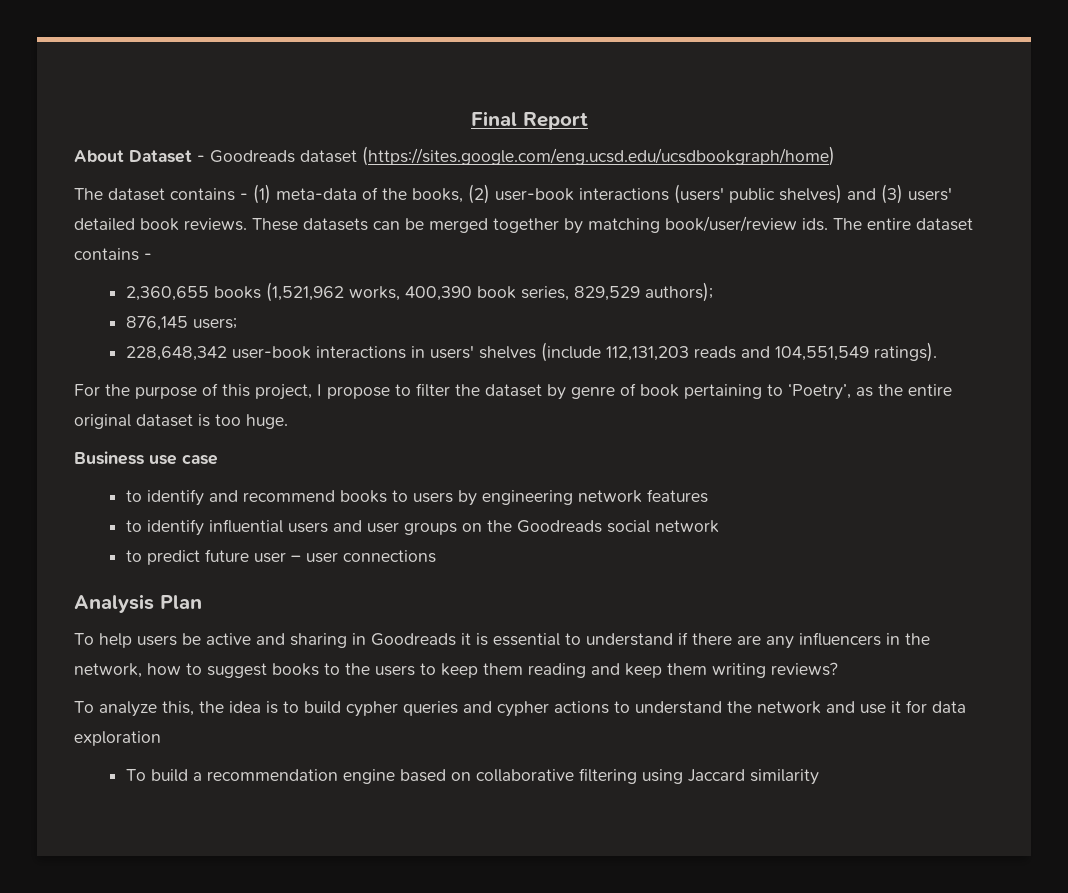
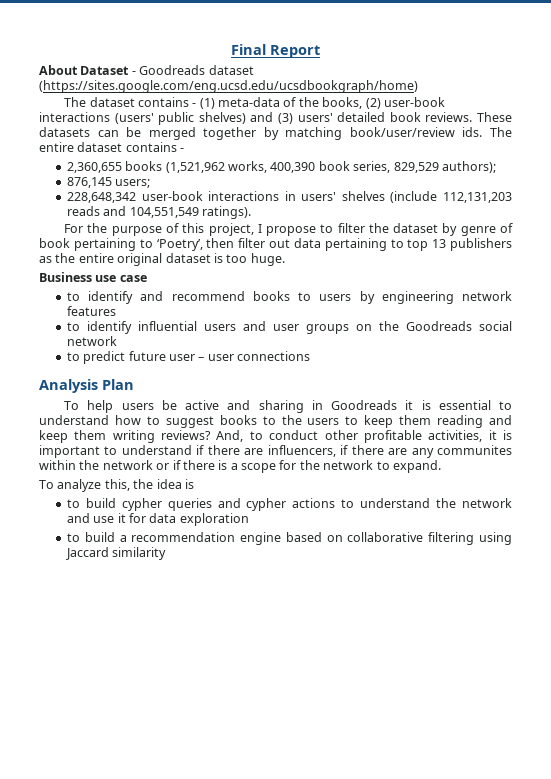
(851, 391) none -> [206,238,512,251] then filter out data pertaining to top 13 publishers
[678,632,930,649] [74,663,142,678] if there are any influencers in the network, -> (109, 420) none
(838, 669) none -> [216,430,512,443] [39,445,512,458] [39,460,441,473] And, to conduct other profitable activities, it is important to understand if there are influencers, if there are any communites within the network or if there is a scope for the network to expand.
(278, 707) none -> (194, 484) //
[125,769,146,781] To -> [66,533,80,542] to

